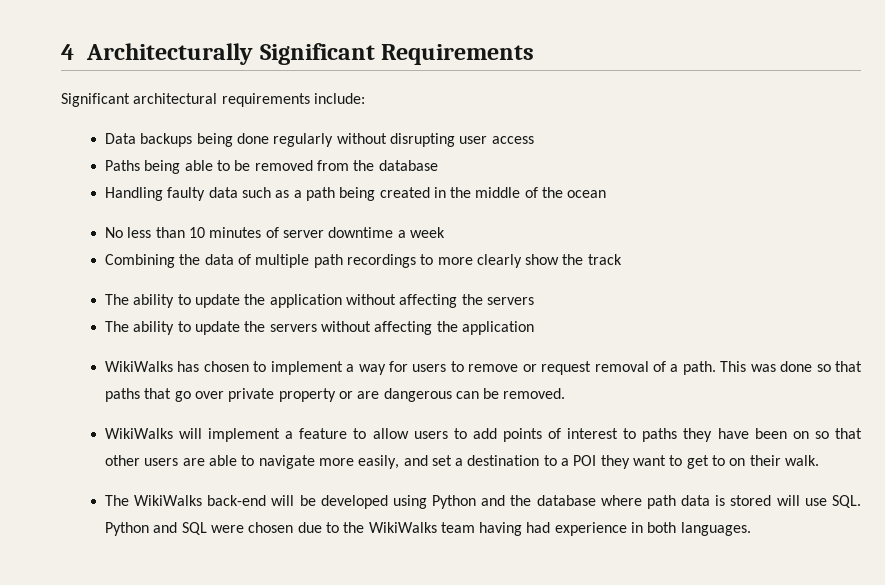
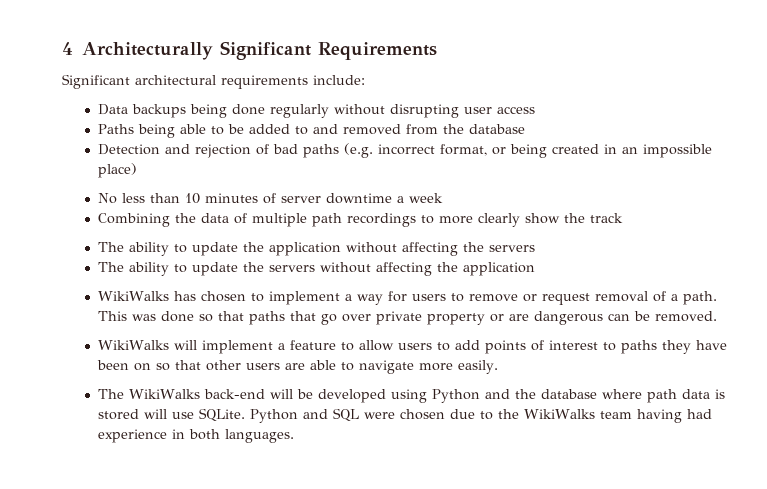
(251, 165) none -> [249,124,339,135] added to and
[104,187,607,201] Handling faulty data such as a path being created in the middle of the ocean -> [98,143,713,158] [98,163,138,178] Detection and rejection of bad paths (e.g. incorrect format, or being created in an impossible place)
[358,455,819,469] easily, and set a destination to a POI they want to get to on their walk. -> [458,360,499,374] easily.
[832,495,862,508] SQL. -> [199,408,246,422] SQLite.

